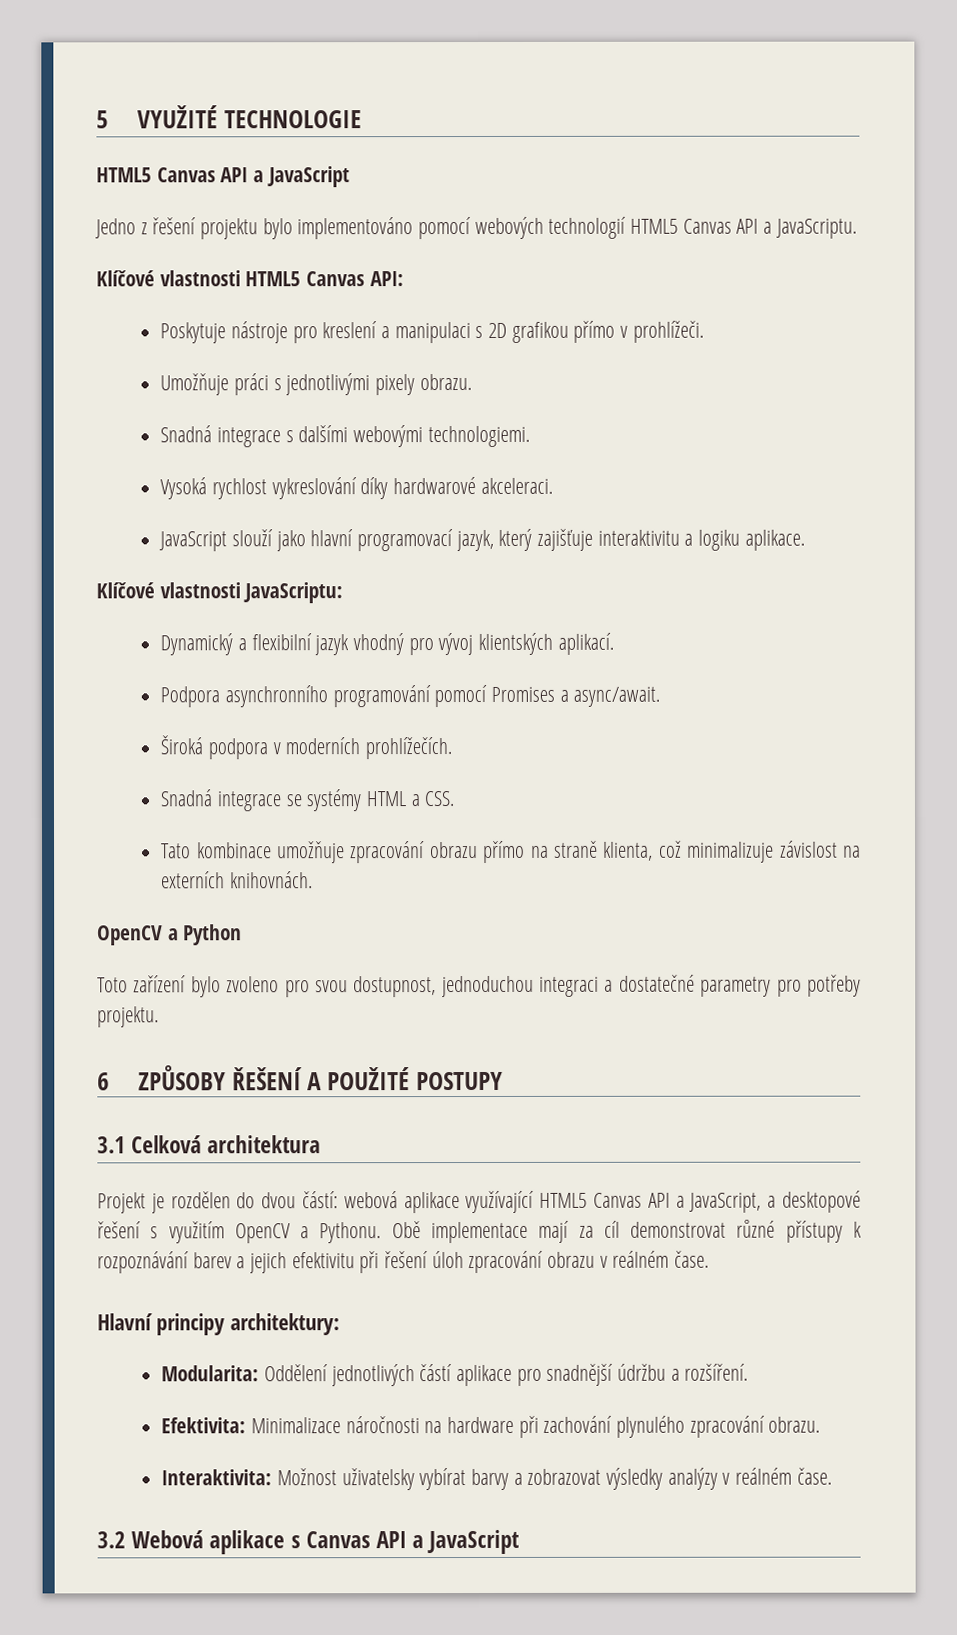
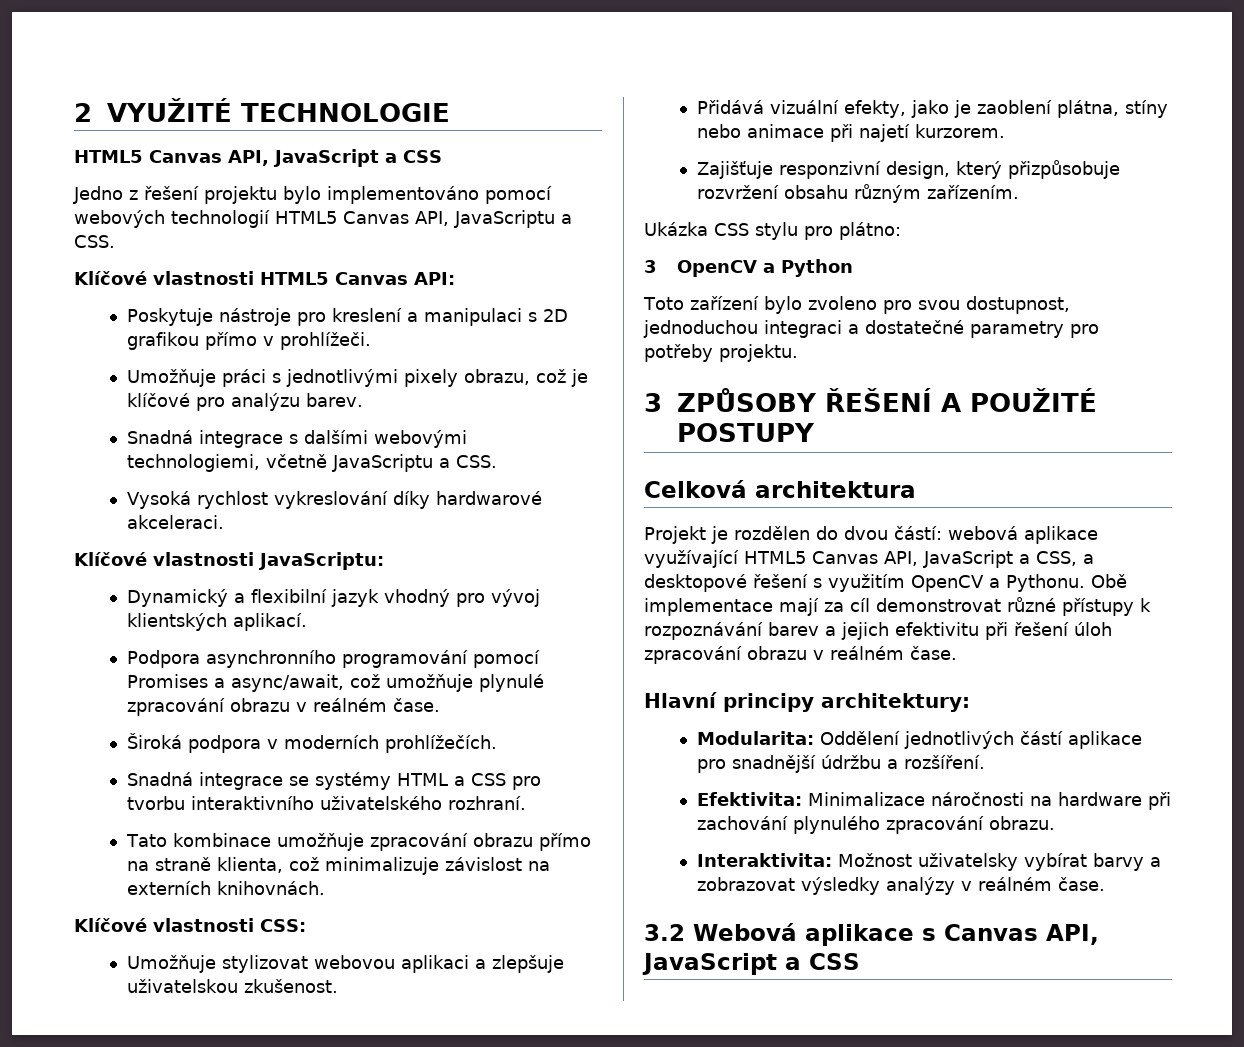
[96,110,109,129] 5 -> [74,103,92,122] 2
[220,166,350,188] API a JavaScript -> [228,149,442,167] API, JavaScript a CSS
[736,218,857,239] API a JavaScriptu. -> [415,210,572,228] [74,235,115,248] API, JavaScriptu a CSS.
[419,374,472,391] obrazu. -> [463,369,588,387] [126,393,363,411] obrazu, což je klíčové pro analýzu barev.
[427,425,530,448] technologiemi. -> [126,454,497,472] technologiemi, včetně JavaScriptu a CSS.
[159,528,805,552] // JavaScript slouží jako hlavní programovací jazyk, který zajišťuje interaktivitu a logiku aplikace. -> (224, 522) none
[573,686,661,707] async/await. -> [230,674,544,692] [126,698,440,716] async/await, což umožňuje plynulé zpracování obrazu v reálném čase.
[424,791,455,807] CSS. -> [470,773,541,790] [126,796,526,810] CSS pro tvorbu interaktivního uživatelského rozhraní.
(313, 880) none -> [74,918,306,932] [126,955,564,973] [126,979,338,993] [696,100,1168,118] [696,124,1005,142] [696,160,1120,179] [696,184,1019,203] [644,222,901,240] [644,260,657,273] Klíčové vlastnosti CSS: // Umožňuje stylizovat webovou aplikaci a zlepšuje uživatelskou zkušenost. // Přidává vizuální efekty, jako je zaoblení plátna, stíny nebo animace při najetí kurzorem. // Zajišťuje responzivní design, který přizpůsobuje rozvržení obsahu různým zařízením. // Ukázka CSS stylu pro plátno: // 3
[97,1072,110,1091] 6 -> [644,393,662,412] 3
[97,1136,126,1154] 3.1 -> (815, 432) none
[647,1192,762,1213] API a JavaScript, -> [884,550,1077,568] API, JavaScript a CSS,
[376,1529,520,1555] API a JavaScript -> [1045,924,1099,945] [642,953,860,975] API, JavaScript a CSS

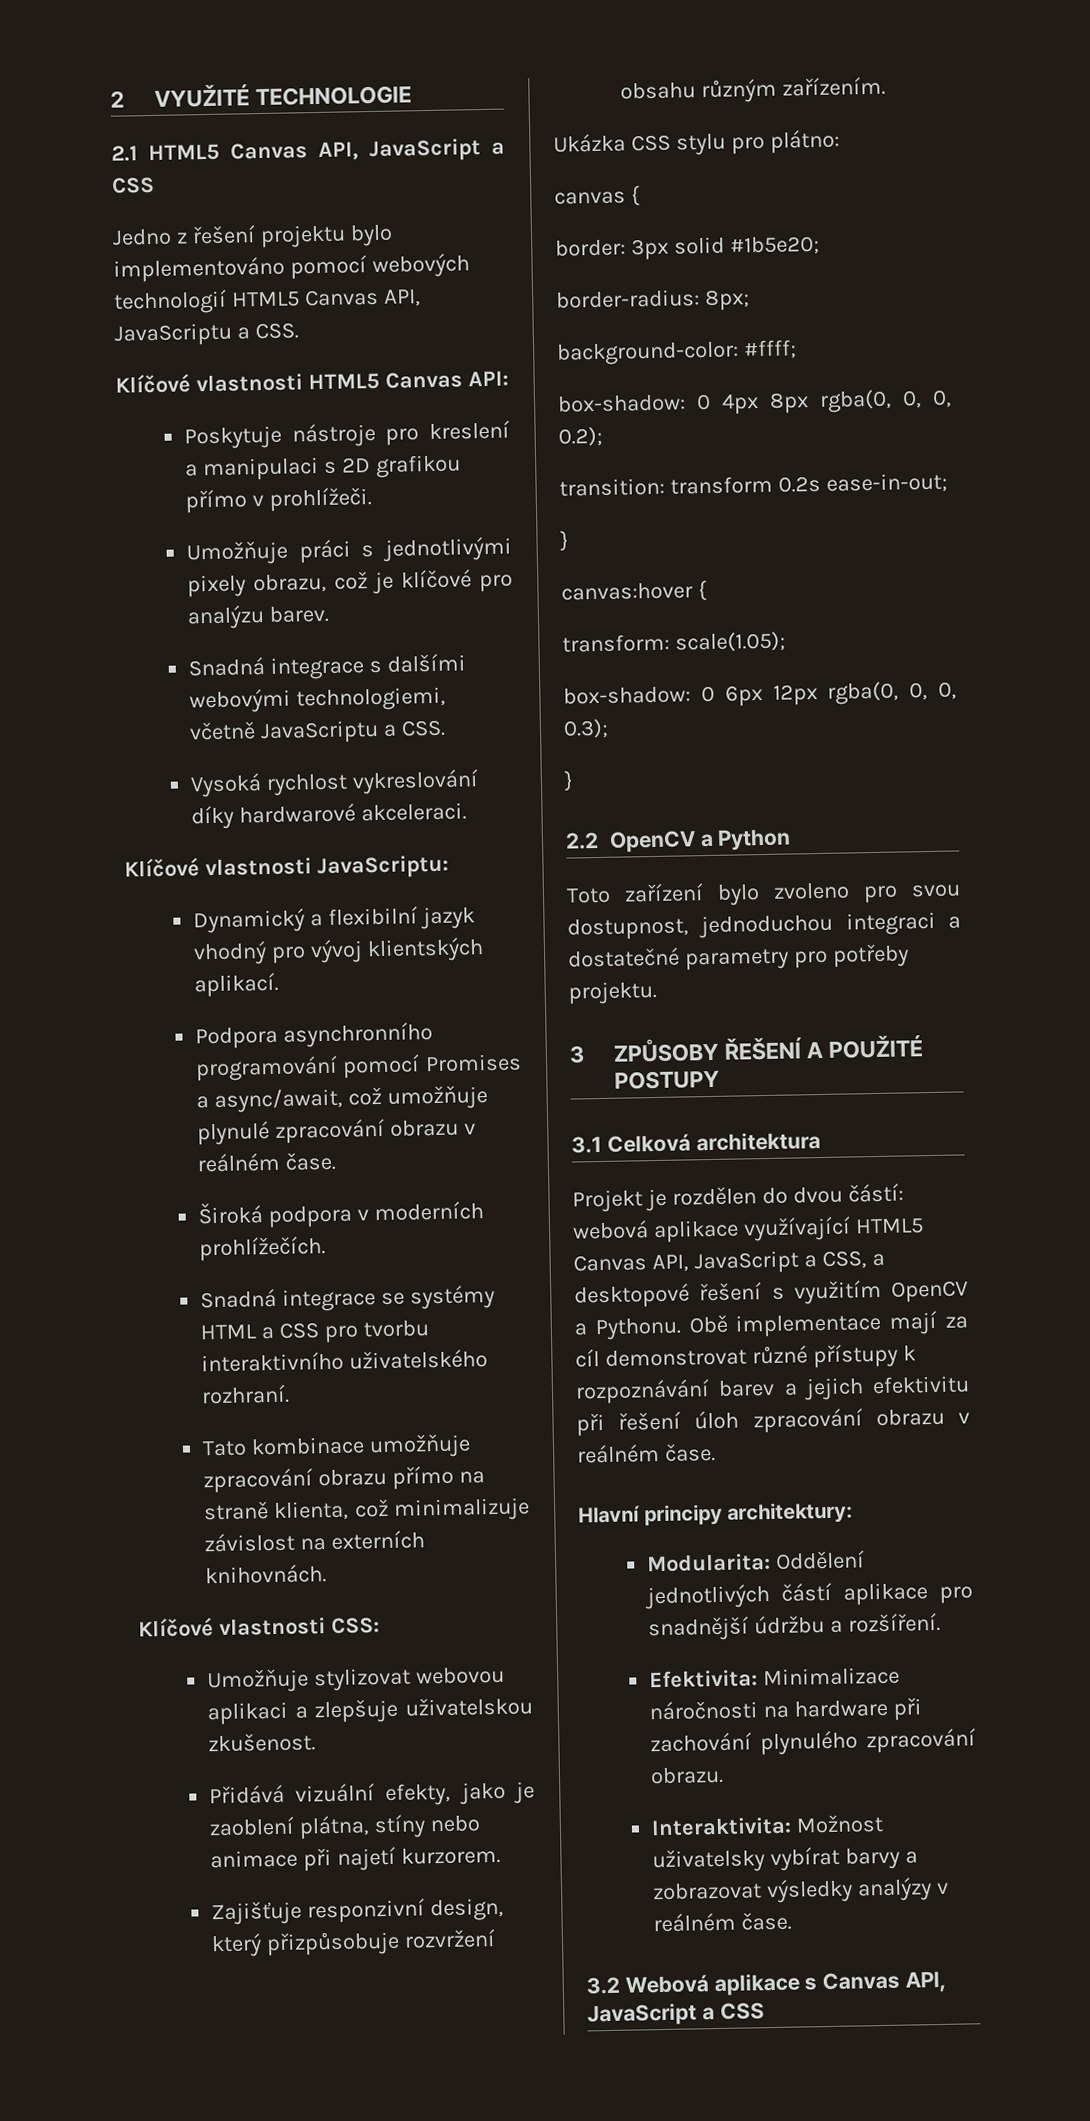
(450, 112) none -> [111,145,138,162] 2.1
[644,260,657,273] 3 -> [554,185,640,207] [555,235,820,261] [556,289,750,311] [557,339,797,366] [557,389,952,415] [558,426,603,447] [559,472,948,497] [560,530,569,552] [561,579,707,602] [562,631,786,653] [563,681,957,707] [563,718,609,739] [564,770,574,792] [565,832,599,850] canvas { // border: 3px solid #1b5e20; // border-radius: 8px; // background-color: #ffff; // box-shadow: 0 4px 8px rgba(0, 0, 0, 0.2); // transition: transform 0.2s ease-in-out; // } // canvas:hover { // transform: scale(1.05); // box-shadow: 0 6px 12px rgba(0, 0, 0, 0.3); // } // 2.2
(815, 432) none -> [571,1135,602,1154] 3.1

